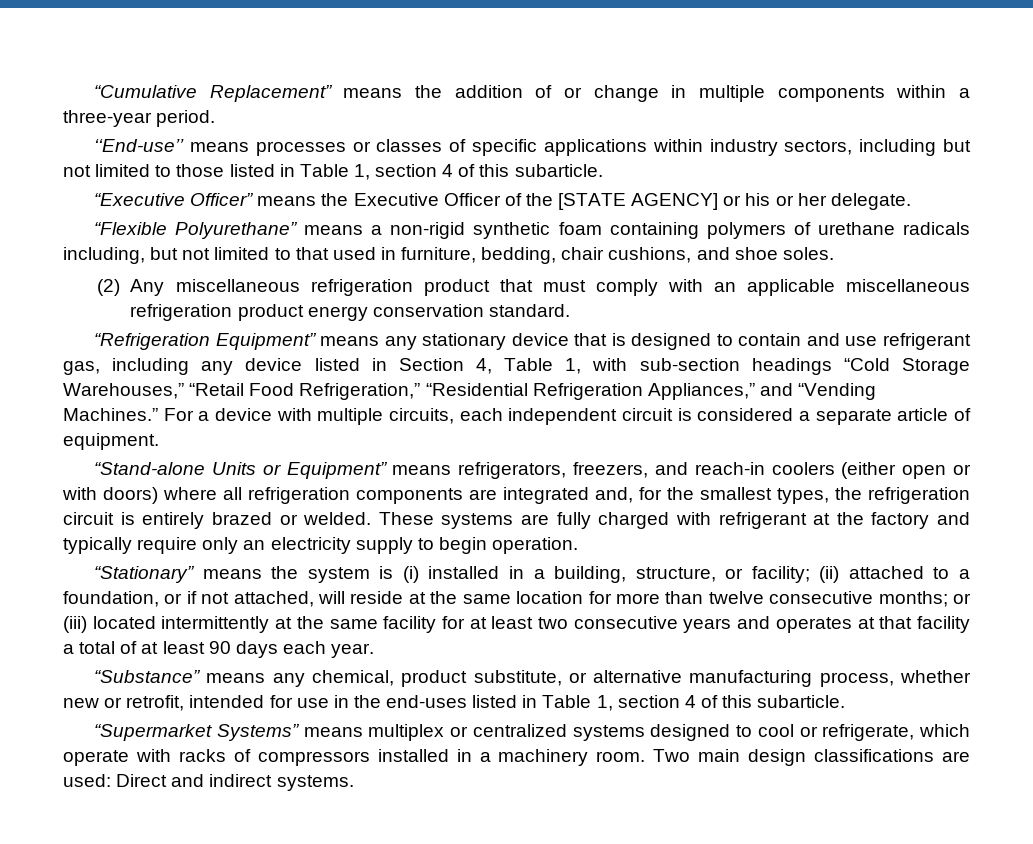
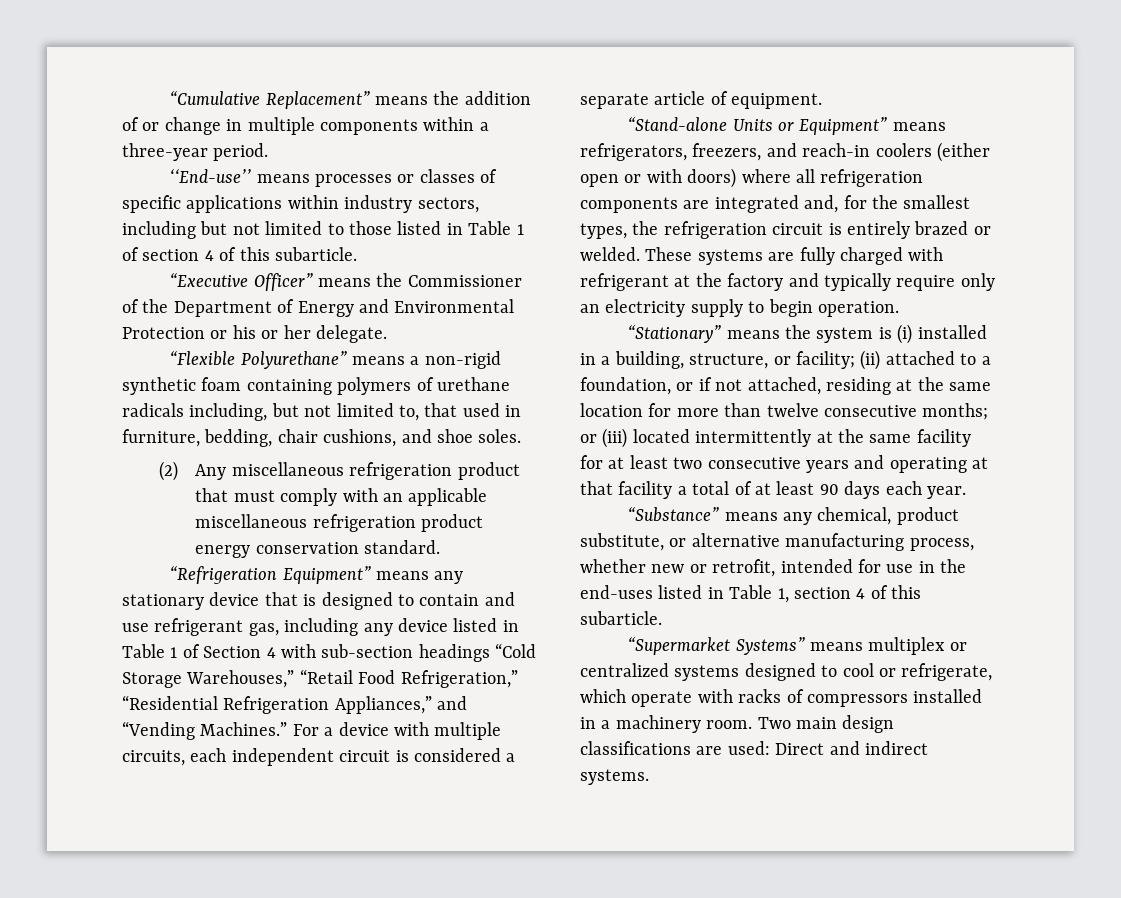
[353,164,370,180] 1, -> [516,224,524,235] [122,247,139,261] 1 of
[353,193,719,210] Executive Officer of the [STATE AGENCY] -> [407,275,522,287] [122,299,515,317] [122,327,205,339] Commissioner of the Department of Energy and Environmental Protection
[274,248,291,260] to -> [399,405,419,421] to,
[398,358,582,374] Section 4, Table 1, -> [122,644,276,658] Table 1 of Section 4
[318,591,404,604] will reside -> [826,377,891,395] residing
[775,617,852,633] operates -> [889,457,967,473] operating

